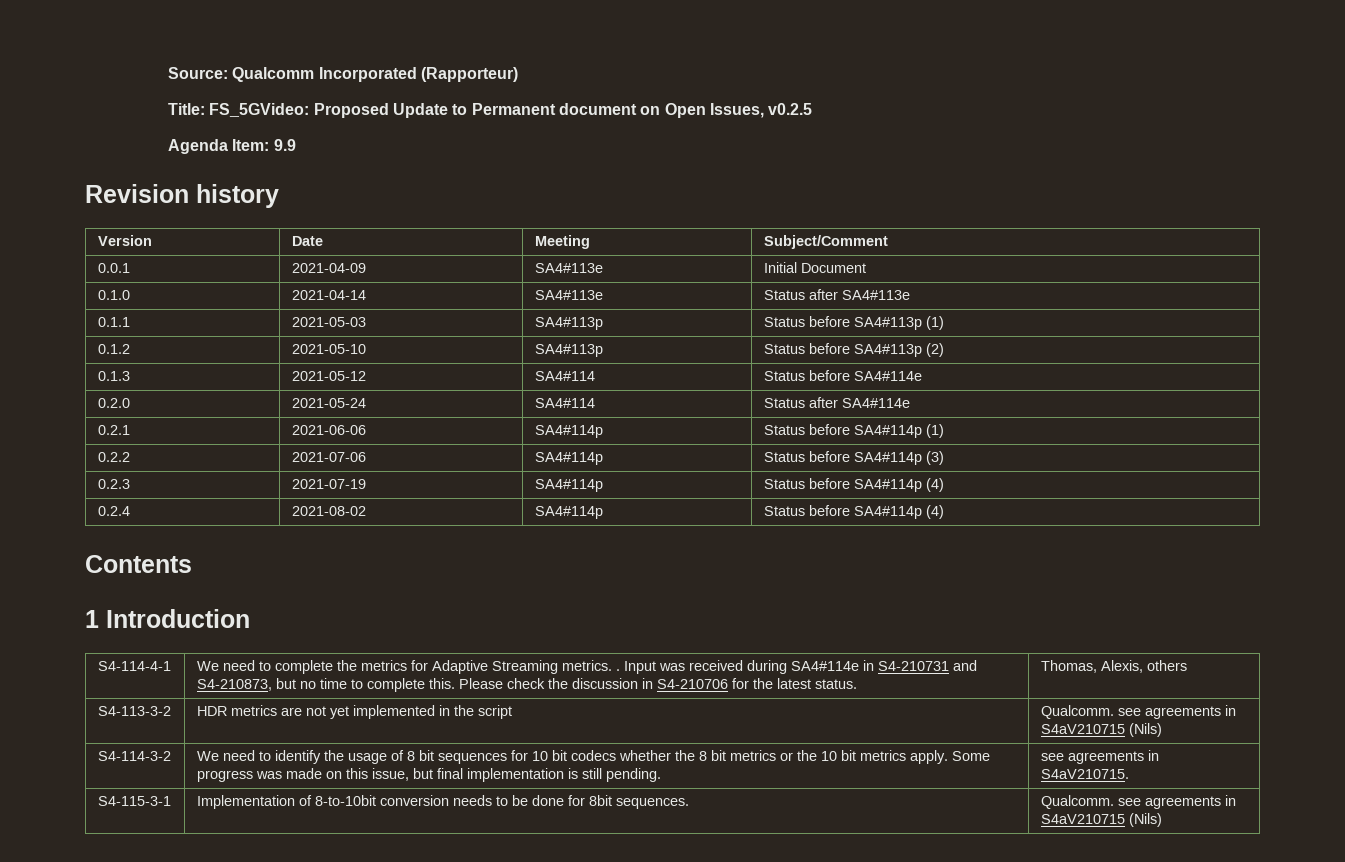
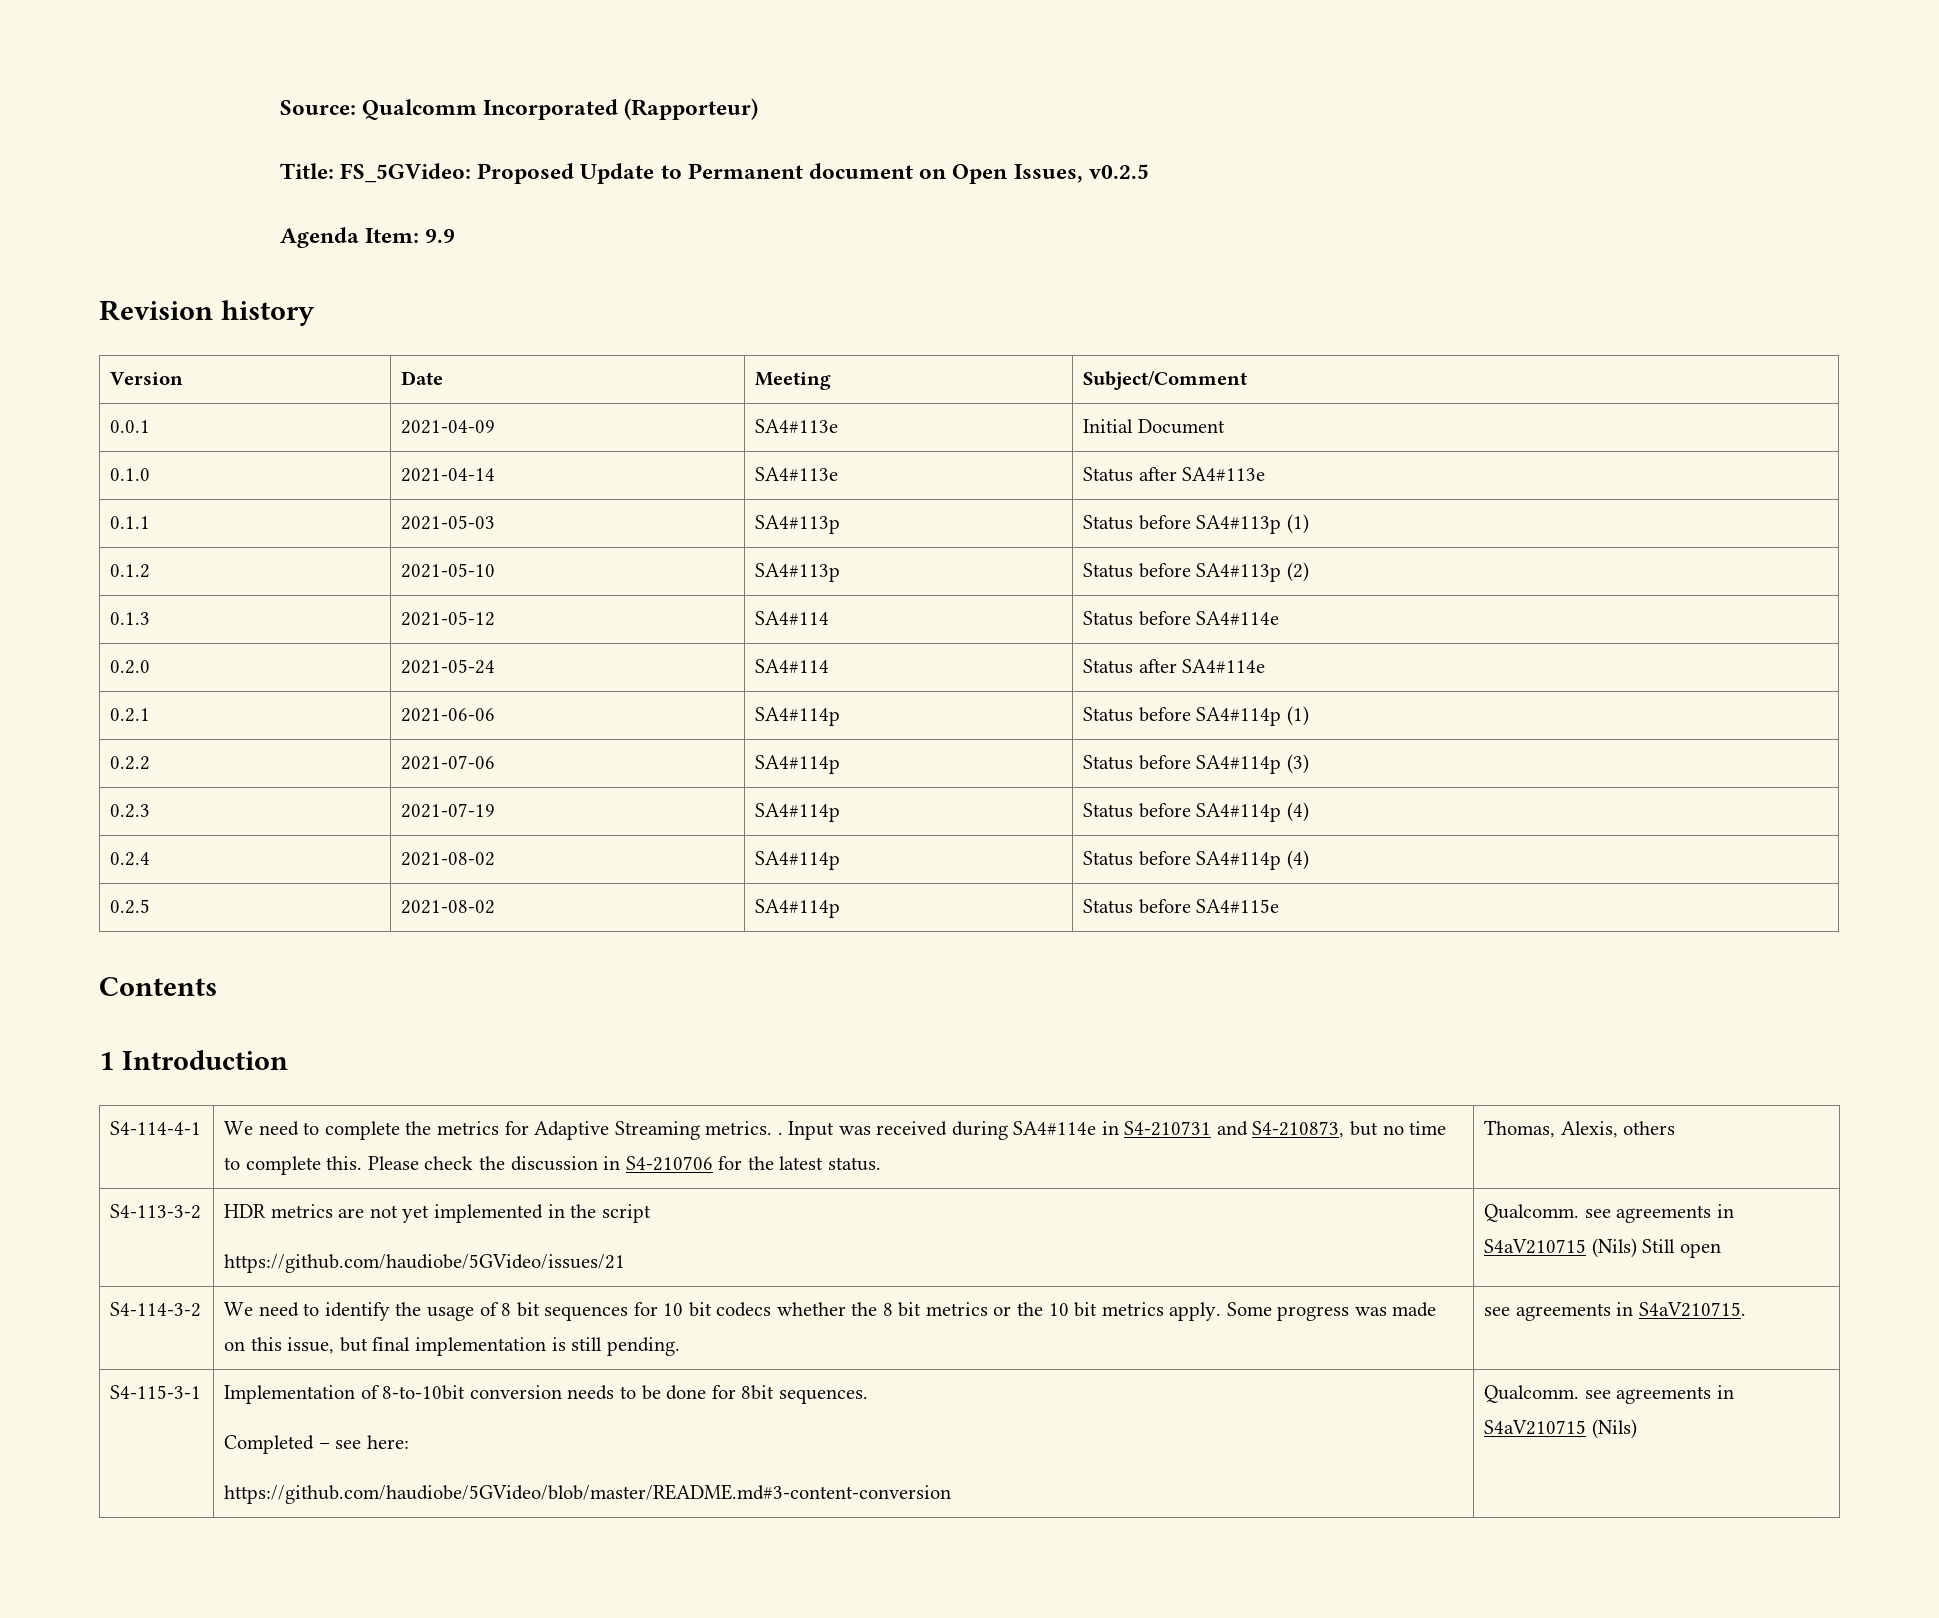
(944, 512) none -> [110,899,151,914] [401,900,496,914] [755,899,841,918] [1083,899,1280,914] // 0.2.5 | 2021-08-02 | SA4#114p | Status before SA4#115e
[1040,705,1236,719] [1040,723,1162,737] | Qualcomm. see agreements in S4aV210715 (Nils) -> [224,1254,626,1273] [1484,1204,1734,1223] [1484,1238,1721,1258] // https://github.com/haudiobe/5GVideo/issues/21 | Qualcomm. see agreements in S4aV210715 (Nils) Still open
(689, 803) none -> [224,1435,409,1454] [224,1484,952,1504] // Completed – see here: // https://github.com/haudiobe/5GVideo/blob/master/README.md#3-content-conversion

